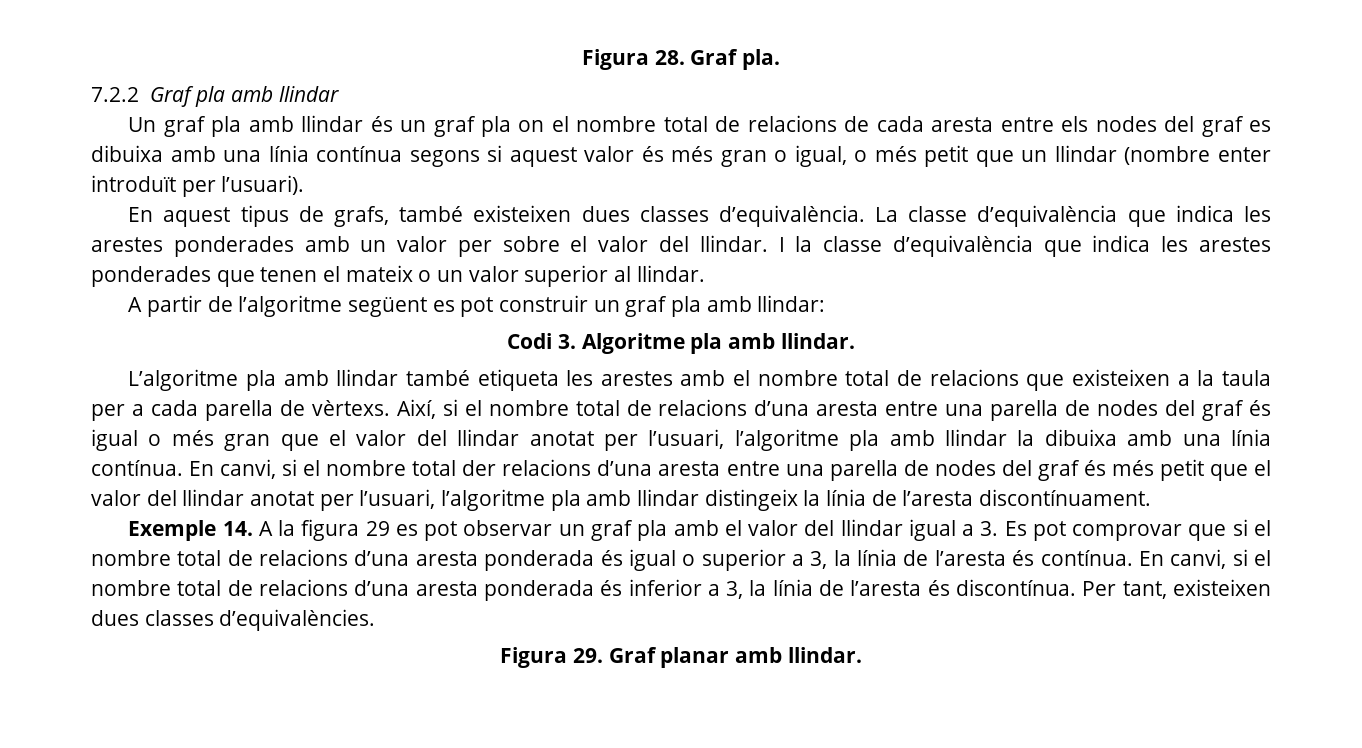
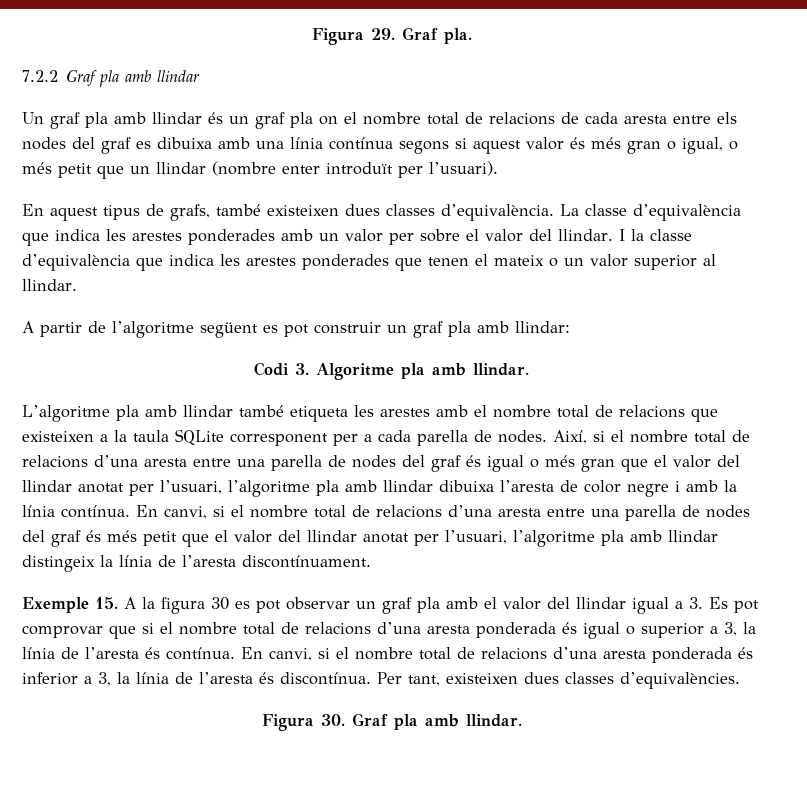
[581,49,685,70] Figura 28. -> [311,28,395,45] Figura 29.
(1271, 378) none -> [175,429,328,446] SQLite corresponent
[311,400,390,416] vèrtexs. -> [498,430,547,443] nodes.
[1017,429,1221,446] la dibuixa amb una -> [439,480,737,497] dibuixa l’aresta de color negre i amb la
[462,460,497,476] der -> [352,505,370,517] de
[222,521,253,536] 14. -> [95,597,118,609] 15.
[365,521,390,536] 29 -> [211,597,229,610] 30
[572,647,730,668] 29. Graf planar -> [320,713,418,730] 30. Graf pla

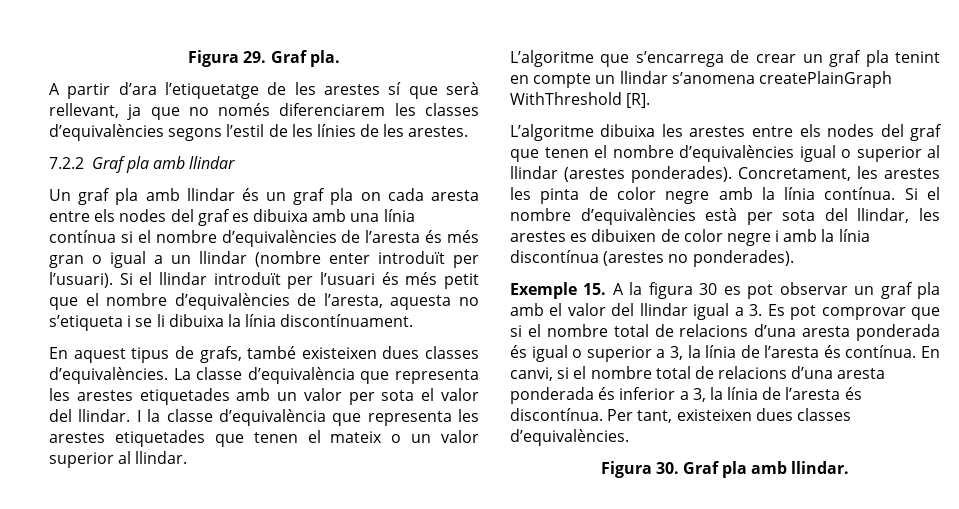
(472, 36) none -> [49,82,479,99] [49,103,479,120] [49,124,469,141] // A partir d’ara l’etiquetatge de les arestes sí que serà rellevant, ja que no només diferenciarem les classes d’equivalències segons l’estil de les línies de les arestes.
[344,112,579,125] el nombre total de relacions de -> (381, 196) none
[399,137,738,154] [22,162,124,179] segons si aquest valor és més gran o igual, o més petit que -> [120,230,479,247] [49,251,163,268] si el nombre d’equivalències de l’aresta és més gran o igual a
(498, 168) none -> [119,272,479,289] [49,293,479,310] [49,314,414,331] Si el llindar introduït per l’usuari és més petit que el nombre d’equivalències de l’aresta, aquesta no s’etiqueta i se li dibuixa la línia discontínuament.
[441,204,554,221] d’equivalència. -> [49,367,168,384] d’equivalències.
[55,229,275,245] indica les arestes ponderades -> [395,369,479,384] [49,388,230,405] representa les arestes etiquetades
[420,229,460,242] sobre -> [381,390,415,401] sota
[169,254,389,270] indica les arestes ponderades -> [367,409,479,426] [49,430,205,447] representa les arestes etiquetades
[22,321,570,338] [254,362,530,380] [22,405,718,422] [22,429,750,446] [22,455,740,472] [22,480,554,497] A partir de l’algoritme següent es pot construir un graf pla amb llindar: // Codi 3. Algoritme pla amb llindar. // L’algoritme pla amb llindar també etiqueta les arestes amb el nombre total de relacions que existeixen a la taula SQLite corresponent per a cada parella de nodes. Així, si el nombre total de relacions d’una aresta entre una parella de nodes del graf és igual o més gran que el valor del llindar anotat per l’usuari, l’algoritme pla amb llindar dibuixa l’aresta -> [510,50,940,67] [510,71,892,88] [510,92,651,108] [510,124,942,141] [510,145,940,162] [510,166,940,183] [510,187,940,204] [510,208,940,225] [510,229,657,242] L’algoritme que s’encarrega de crear un graf pla tenint en compte un llindar s’anomena createPlainGraph WithThreshold [R]. // L’algoritme dibuixa les arestes entre els nodes del graf que tenen el nombre d’equivalències igual o superior al llindar (arestes ponderades). Concretament, les arestes les pinta de color negre amb la línia contínua. Si el nombre d’equivalències està per sota del llindar, les arestes es dibuixen
[61,505,750,521] [22,530,718,547] [22,555,371,572] contínua. En canvi, si el nombre total de relacions d’una aresta entre una parella de nodes del graf és més petit que el valor del llindar anotat per l’usuari, l’algoritme pla amb llindar distingeix la línia de l’aresta discontínuament. -> [510,250,794,267] discontínua (arestes no ponderades).

